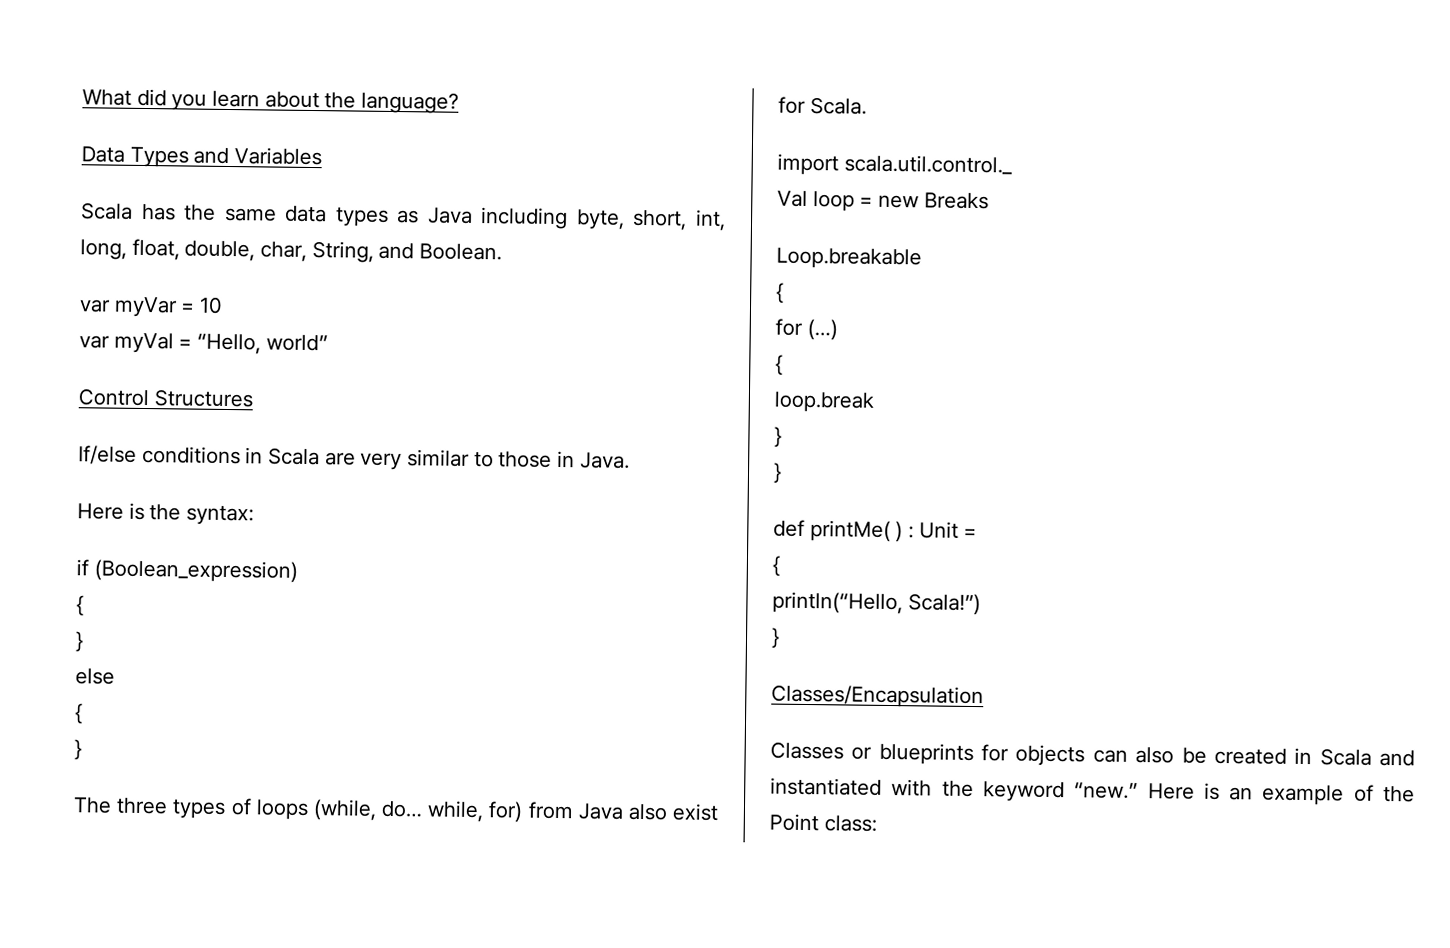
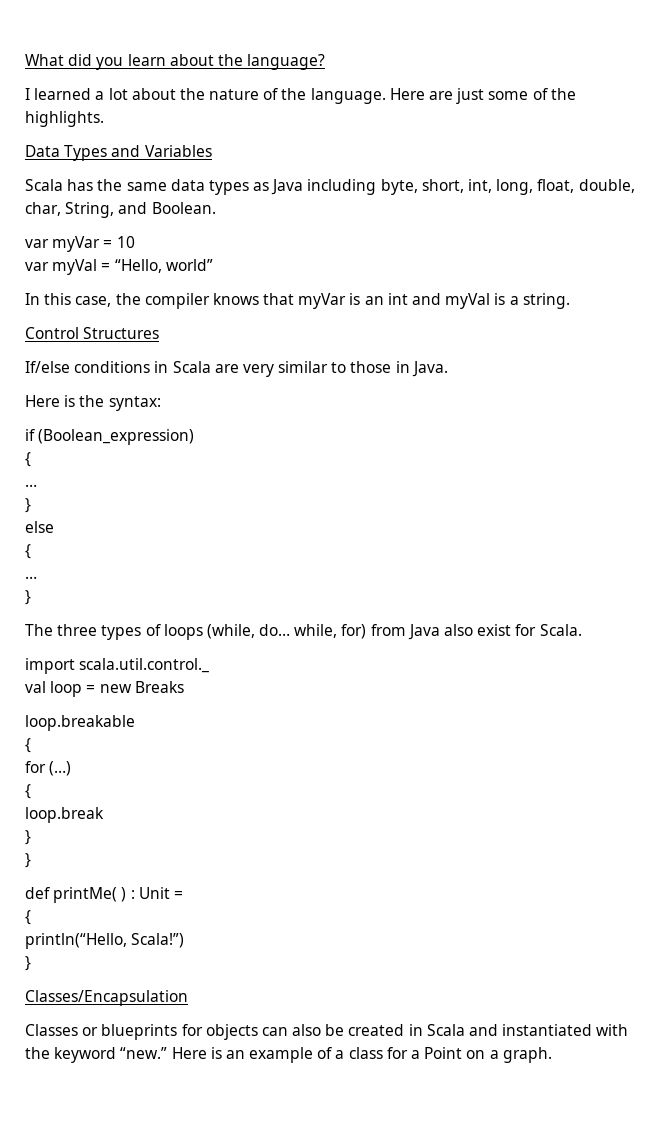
(460, 102) none -> [25,88,576,104] [25,111,104,127] // I learned a lot about the nature of the language. Here are just some of the highlights.
(328, 343) none -> [25,293,570,309] // In this case, the compiler knows that myVar is an int and myVal is a string.
(84, 606) none -> [25,484,37,487] // …
(83, 714) none -> [25,576,37,579] // …
[777,190,808,207] Val -> [25,681,46,693] val
[776,247,922,270] Loop.breakable -> [25,715,135,731] loop.breakable
[1383,785,1415,803] [769,813,877,832] the Point class: -> [335,1047,552,1063] a class for a Point on a graph.

